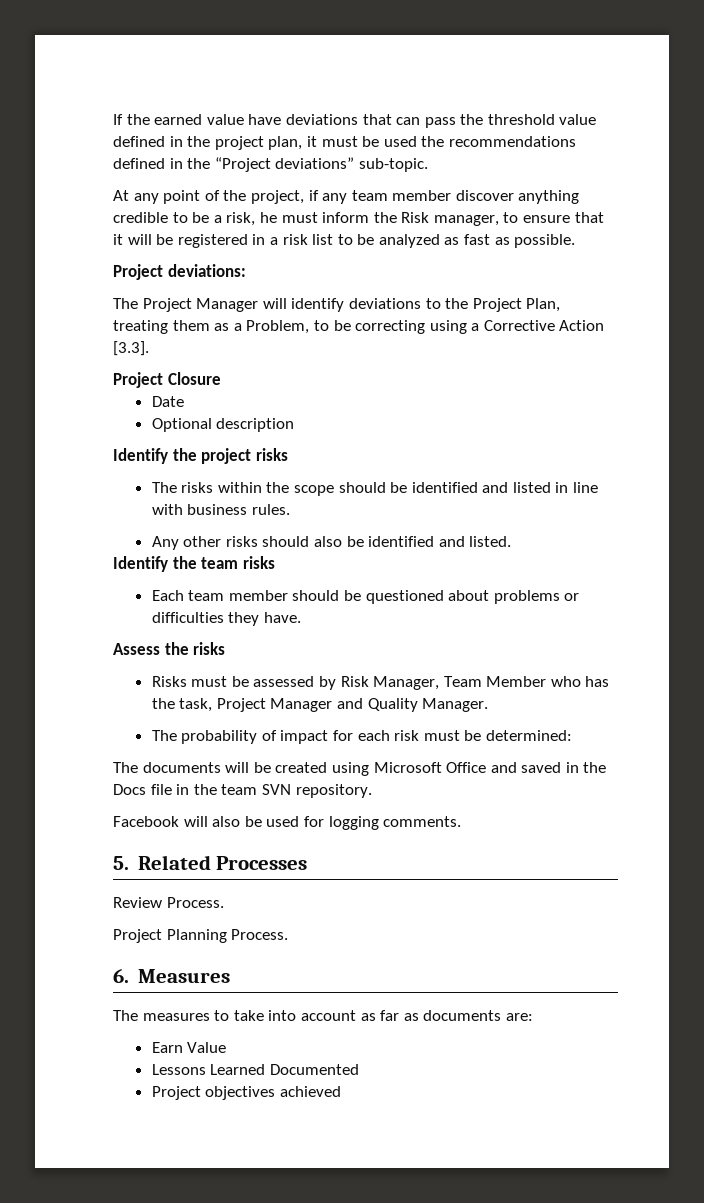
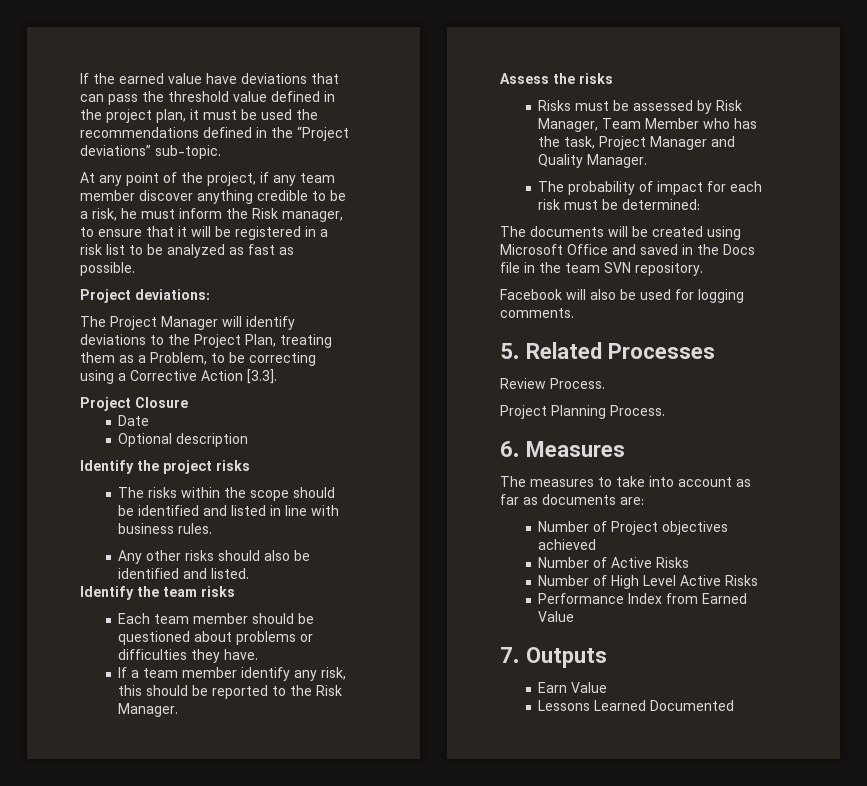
(301, 617) none -> [118,667,347,681] [118,685,343,699] [118,703,179,717] // If a team member identify any risk, this should be reported to the Risk Manager.
(533, 1017) none -> [538,521,729,535] [538,539,597,550] [538,557,690,568] [538,575,759,589] [538,593,748,604] [538,611,575,622] [500,647,607,668] // Number of Project objectives achieved // Number of Active Risks // Number of High Level Active Risks // Performance Index from Earned Value // 7. Outputs
[151,1086,341,1100] // Project objectives achieved -> (735, 705) none

